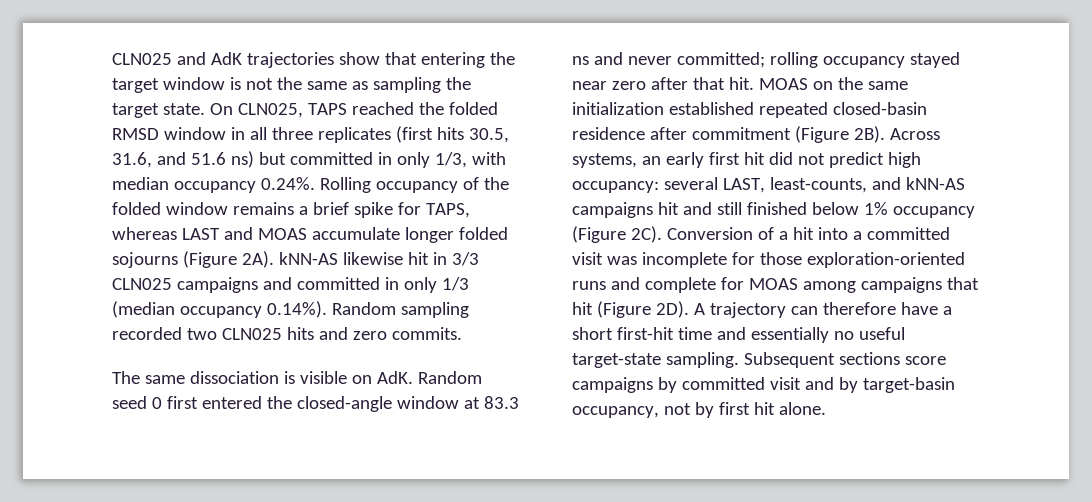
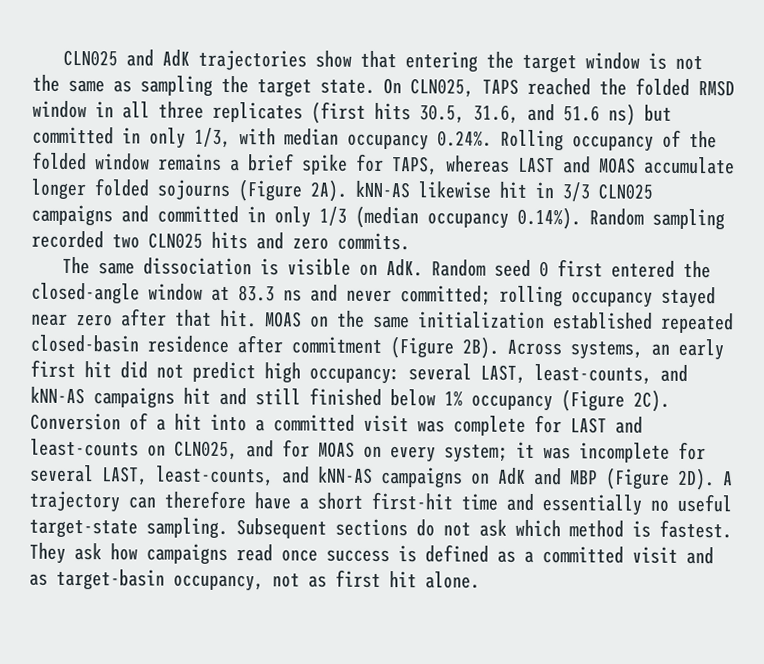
[641,252,965,268] [572,277,979,293] [572,302,593,315] incomplete for those exploration-oriented runs and complete for MOAS among campaigns that hit -> [453,414,643,436] [30,438,706,463] [30,464,598,489] complete for LAST and least-counts on CLN025, and for MOAS on every system; it was incomplete for several LAST, least-counts, and kNN-AS campaigns on AdK and MBP
[904,356,946,365] [572,377,677,393] score campaigns by -> [416,519,732,539] [29,542,534,566] do not ask which method is fastest. They ask how campaigns read once success is defined as a
[838,377,858,393] by -> [29,573,48,586] as
[694,402,714,418] by -> [308,575,327,588] as

